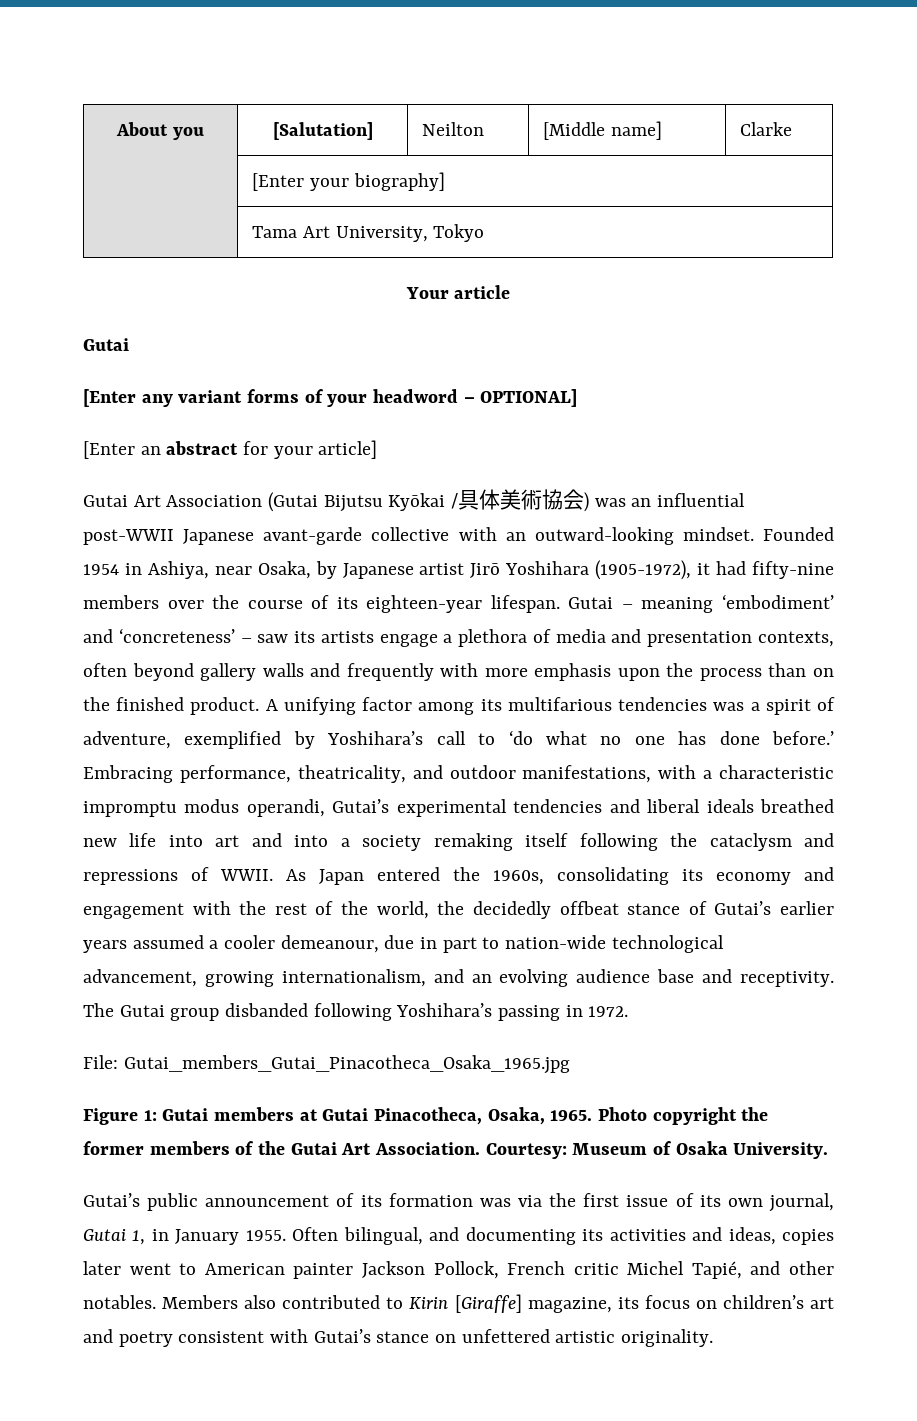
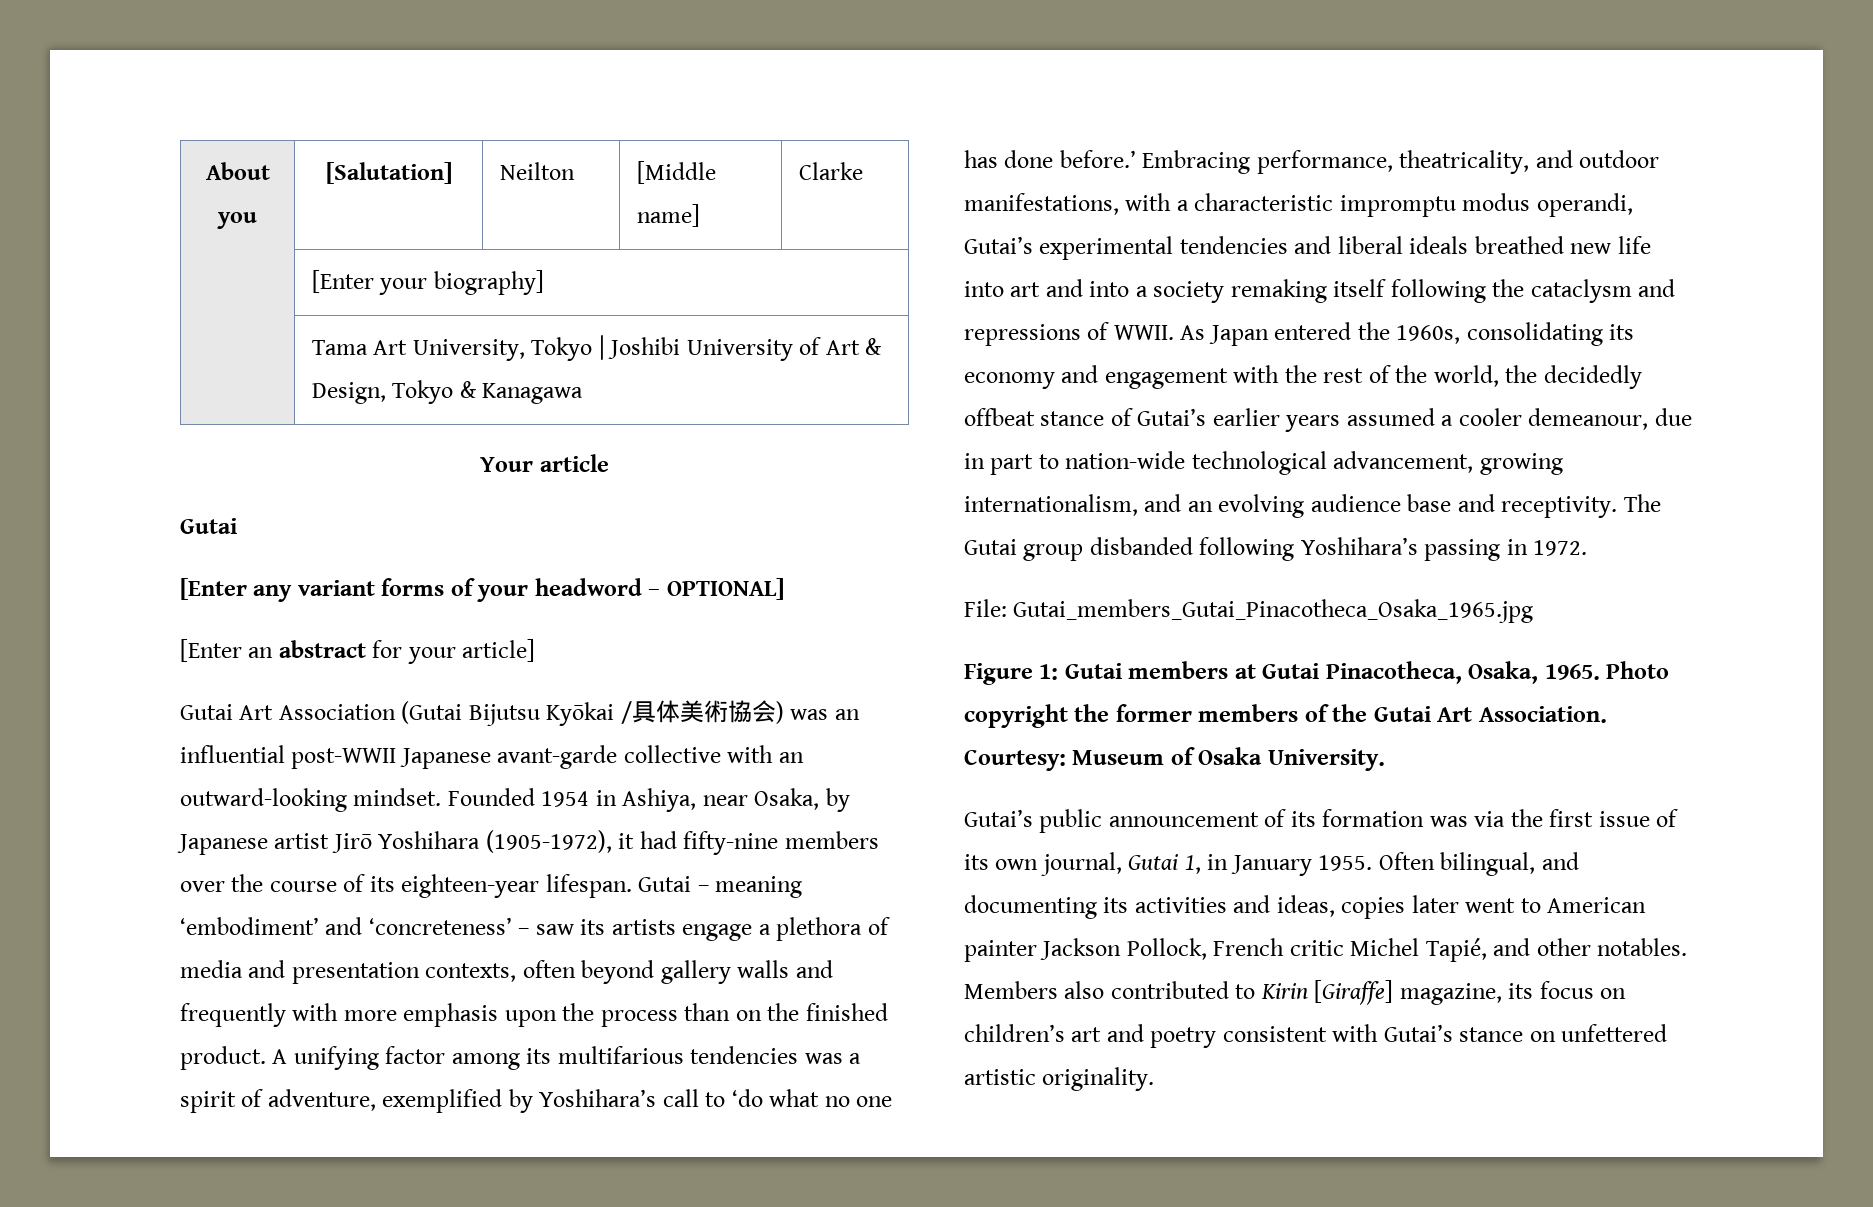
(485, 233) none -> [598,335,883,361] [311,380,584,404] | Joshibi University of Art & Design, Tokyo & Kanagawa

